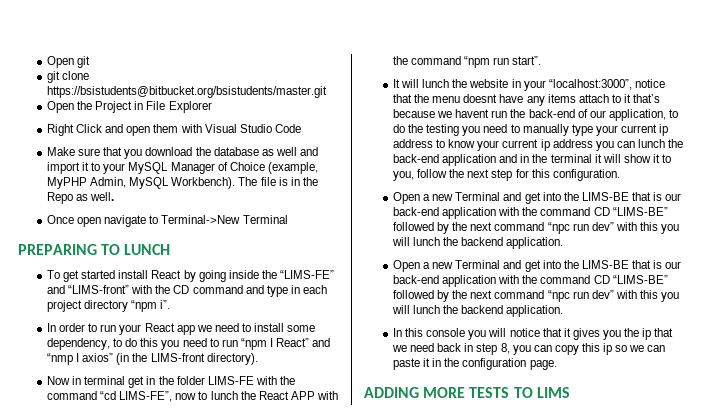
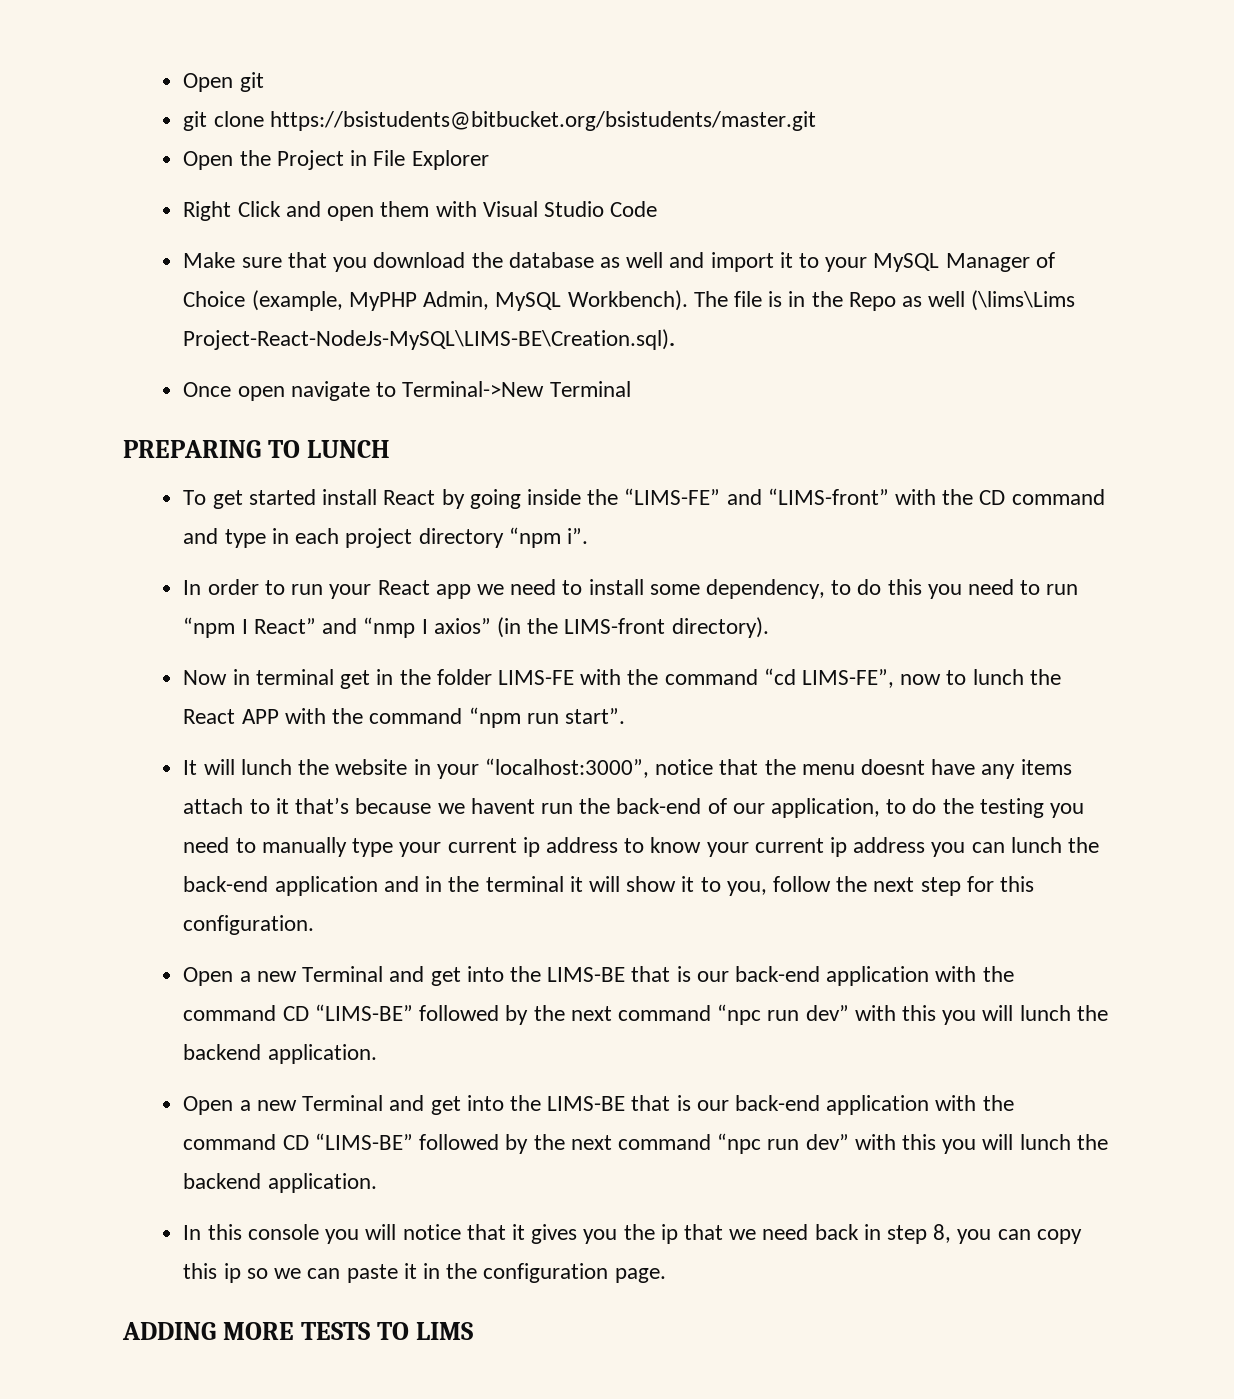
[90,192,115,201] well. -> [928,290,1076,311] [183,329,676,350] well (\lims\Lims Project-React-NodeJs-MySQL\LIMS-BE\Creation.sql).

